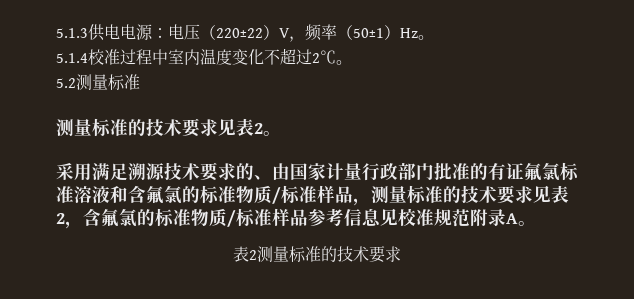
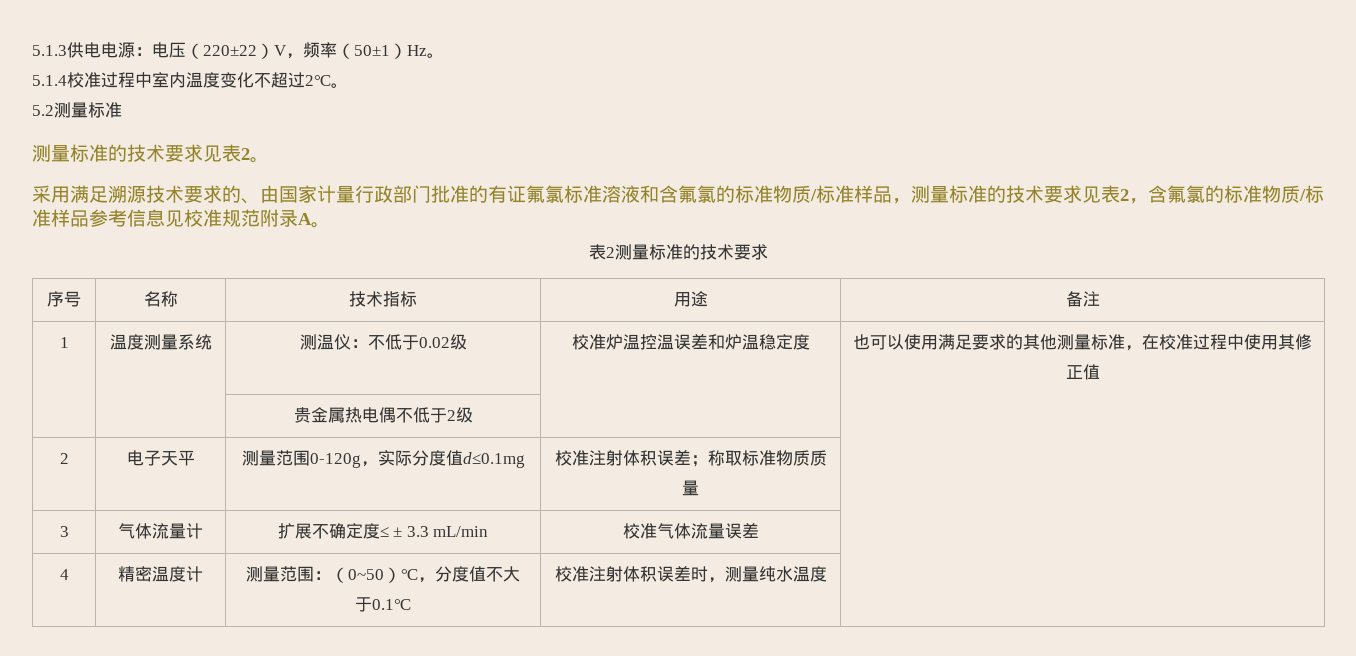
(401, 254) none -> [47,291,81,307] [143,291,178,307] [348,291,417,307] [673,291,708,307] [1065,291,1100,307] [59,337,69,348] [109,334,212,350] [299,334,467,350] [571,334,810,350] [853,334,1312,351] [1065,364,1100,380] [293,407,473,423] [59,453,69,464] [126,450,195,466] [241,450,525,468] [554,450,827,467] [682,480,699,496] [59,526,69,537] [118,523,203,539] [277,523,489,539] [622,523,759,539] [59,569,69,580] [118,566,203,582] [246,566,520,583] [354,597,411,612] [554,566,827,583] // 序号 | 名称 | 技术指标 | 用途 | 备注 // 1 | 温度测量系统 | 测温仪：不低于0.02级 | 校准炉温控温误差和炉温稳定度 | 也可以使用满足要求的其他测量标准，在校准过程中使用其修正值 // | | 贵金属热电偶不低于2级 | | // 2 | 电子天平 | 测量范围0-120g，实际分度值d≤0.1mg | 校准注射体积误差；称取标准物质质量 | // 3 | 气体流量计 | 扩展不确定度≤ ± 3.3 mL/min | 校准气体流量误差 | // 4 | 精密温度计 | 测量范围：（0~50）℃，分度值不大于0.1℃ | 校准注射体积误差时，测量纯水温度 |

